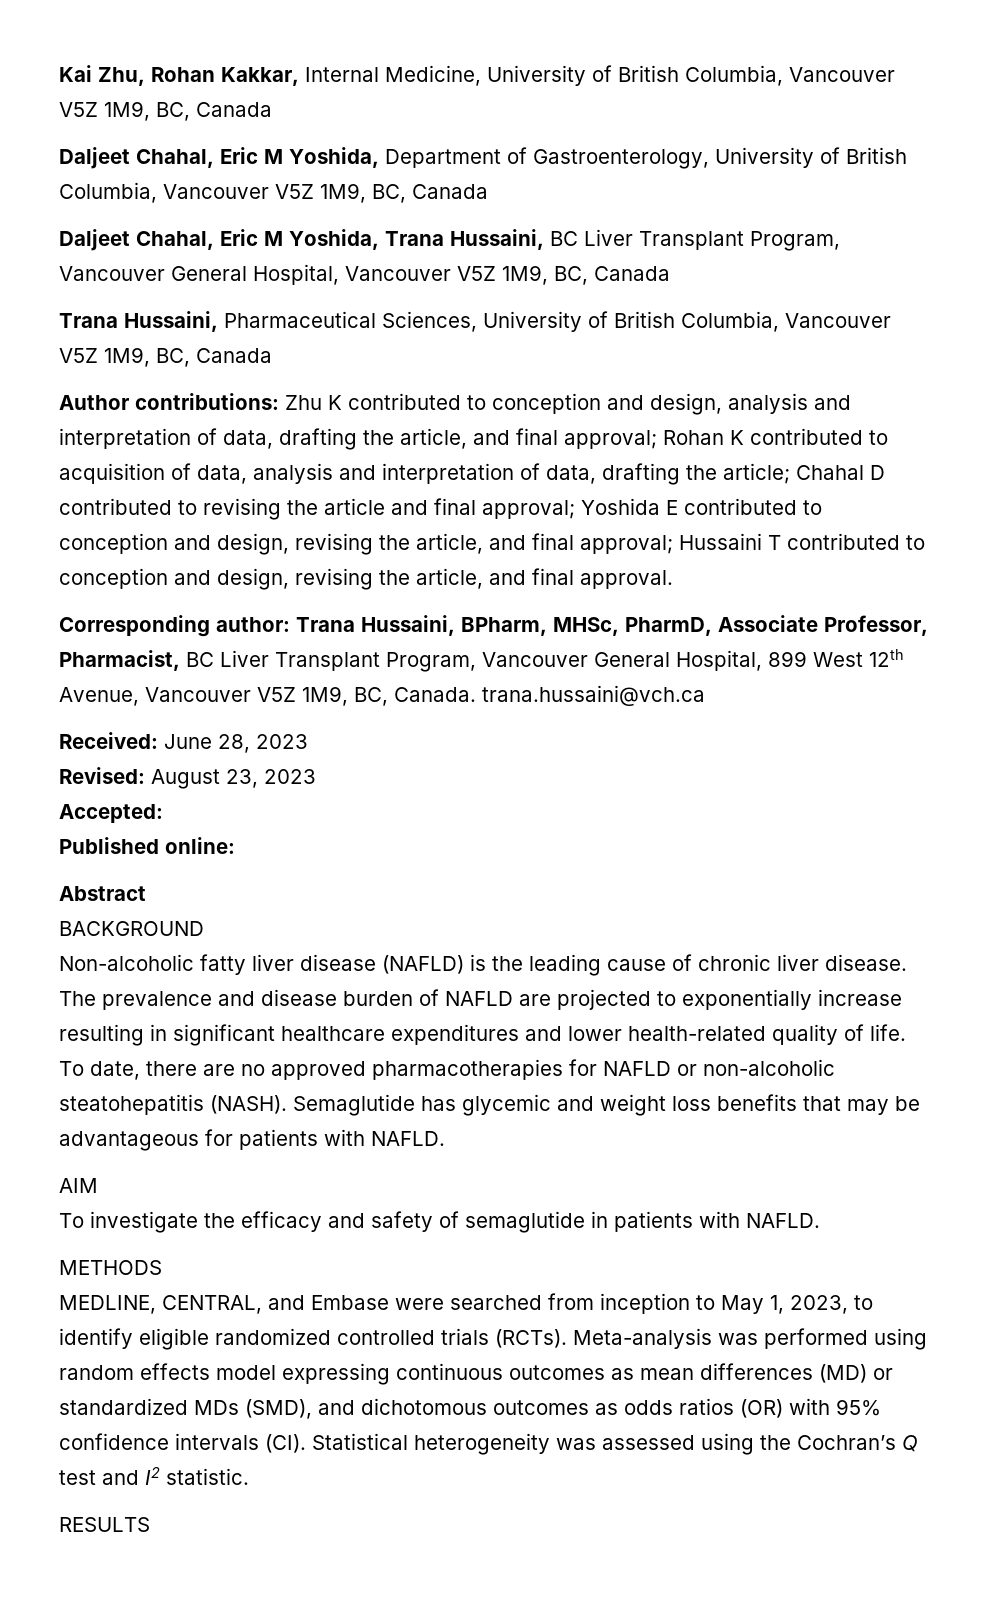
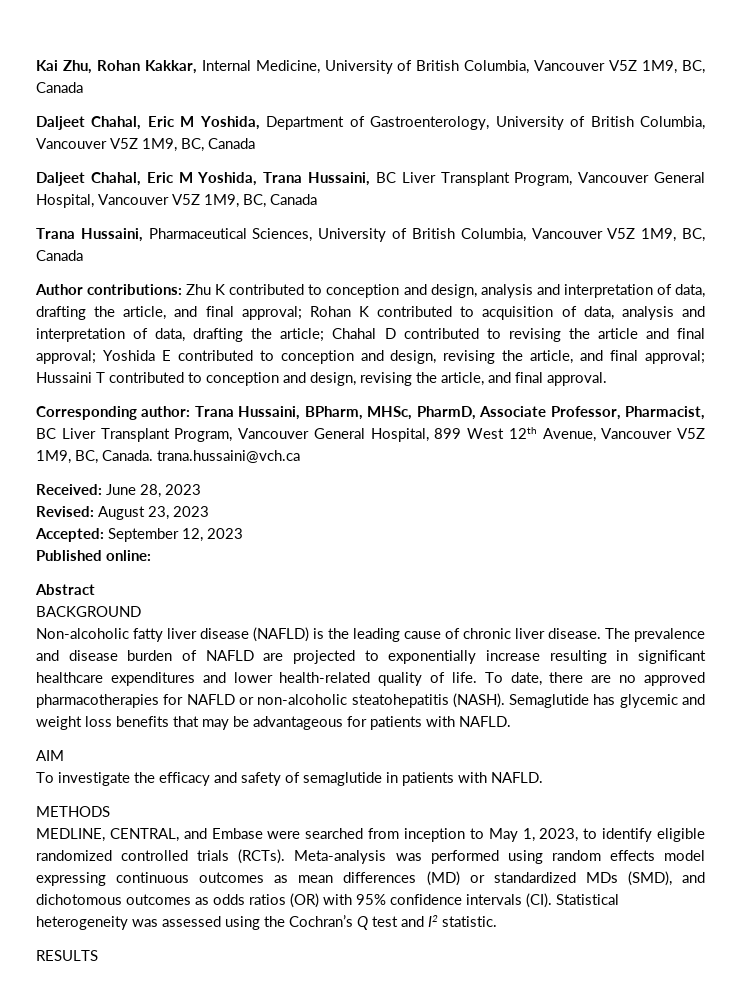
(163, 813) none -> [108,528,243,542] September 12, 2023

